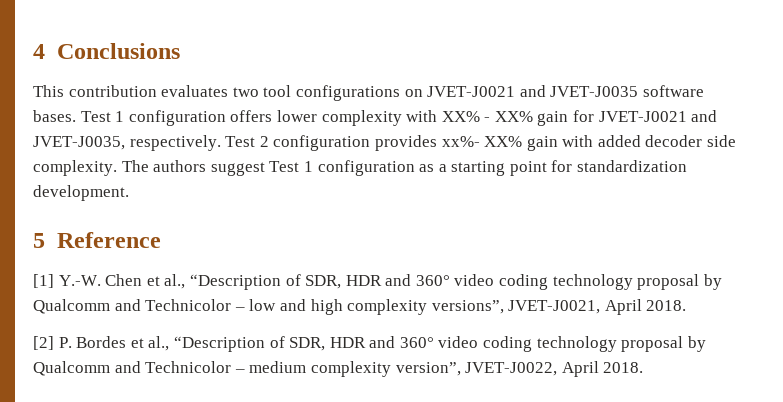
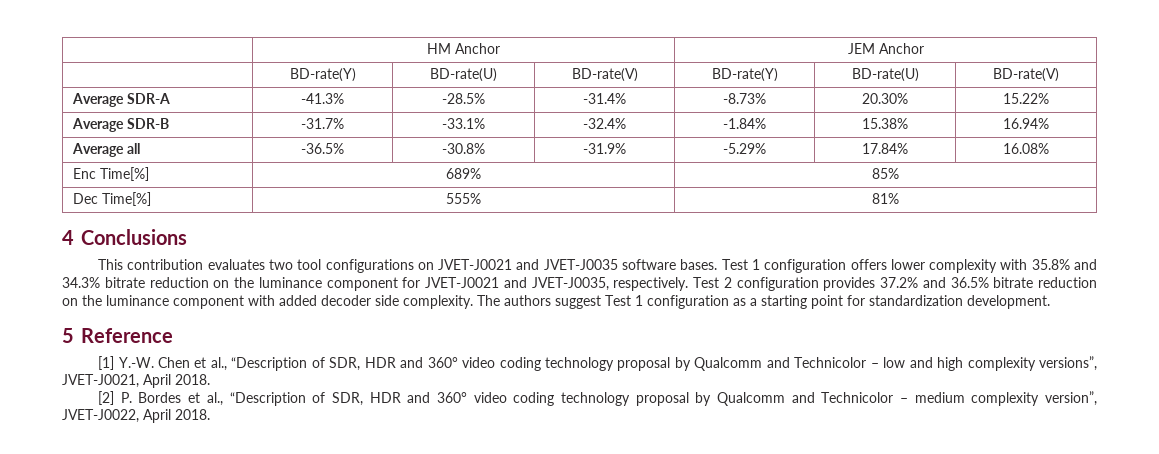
(33, 51) none -> [427,43,500,54] [847,43,924,54] [289,68,356,82] [430,68,497,82] [571,68,638,82] [711,68,778,82] [851,68,919,82] [993,68,1059,82] [72,93,171,107] [301,93,344,104] [442,93,485,104] [583,93,626,104] [723,93,766,104] [862,93,908,104] [1003,93,1049,104] [72,118,170,132] [301,118,344,129] [442,118,485,129] [583,118,626,129] [723,118,766,129] [862,118,908,129] [1003,118,1049,129] [72,143,141,157] [301,143,344,154] [442,143,485,154] [583,143,626,154] [723,143,766,154] [862,143,908,154] [1003,143,1049,154] [73,167,150,181] [446,168,481,179] [872,168,899,179] [73,192,152,206] [446,193,481,204] [872,193,899,204] | HM Anchor | JEM Anchor // | BD-rate(Y) | BD-rate(U) | BD-rate(V) | BD-rate(Y) | BD-rate(U) | BD-rate(V) // Average SDR-A | -41.3% | -28.5% | -31.4% | -8.73% | 20.30% | 15.22% // Average SDR-B | -31.7% | -33.1% | -32.4% | -1.84% | 15.38% | 16.94% // Average all | -36.5% | -30.8% | -31.9% | -5.29% | 17.84% | 16.08% // Enc Time[%] | 689% | 85% // Dec Time[%] | 555% | 81% //
[441,111,569,126] XX% - XX% gain -> [1031,259,1098,270] [62,277,398,291] 35.8% and 34.3% bitrate reduction on the luminance component
[441,136,558,151] xx%- XX% gain -> [880,277,1097,288] [62,295,244,309] 37.2% and 36.5% bitrate reduction on the luminance component

